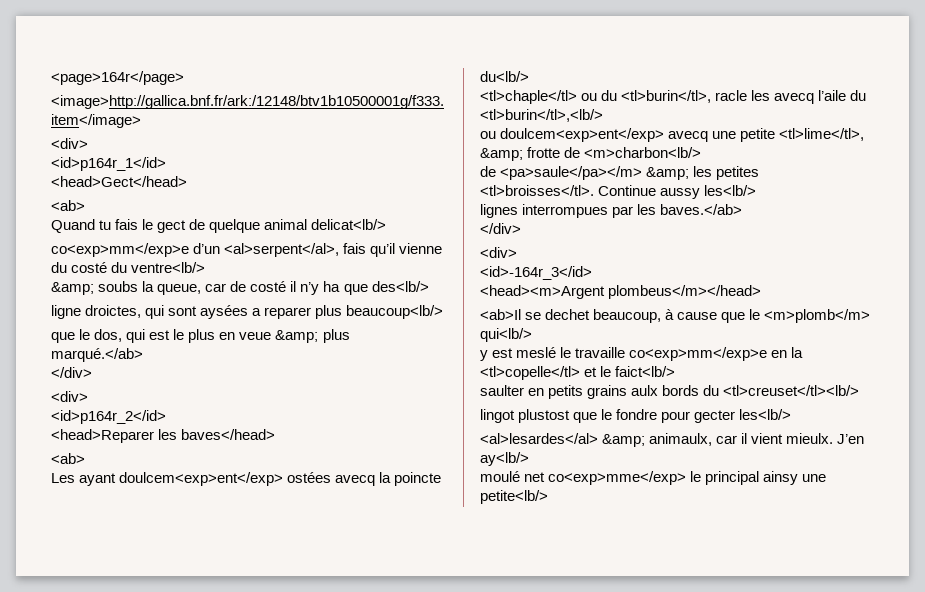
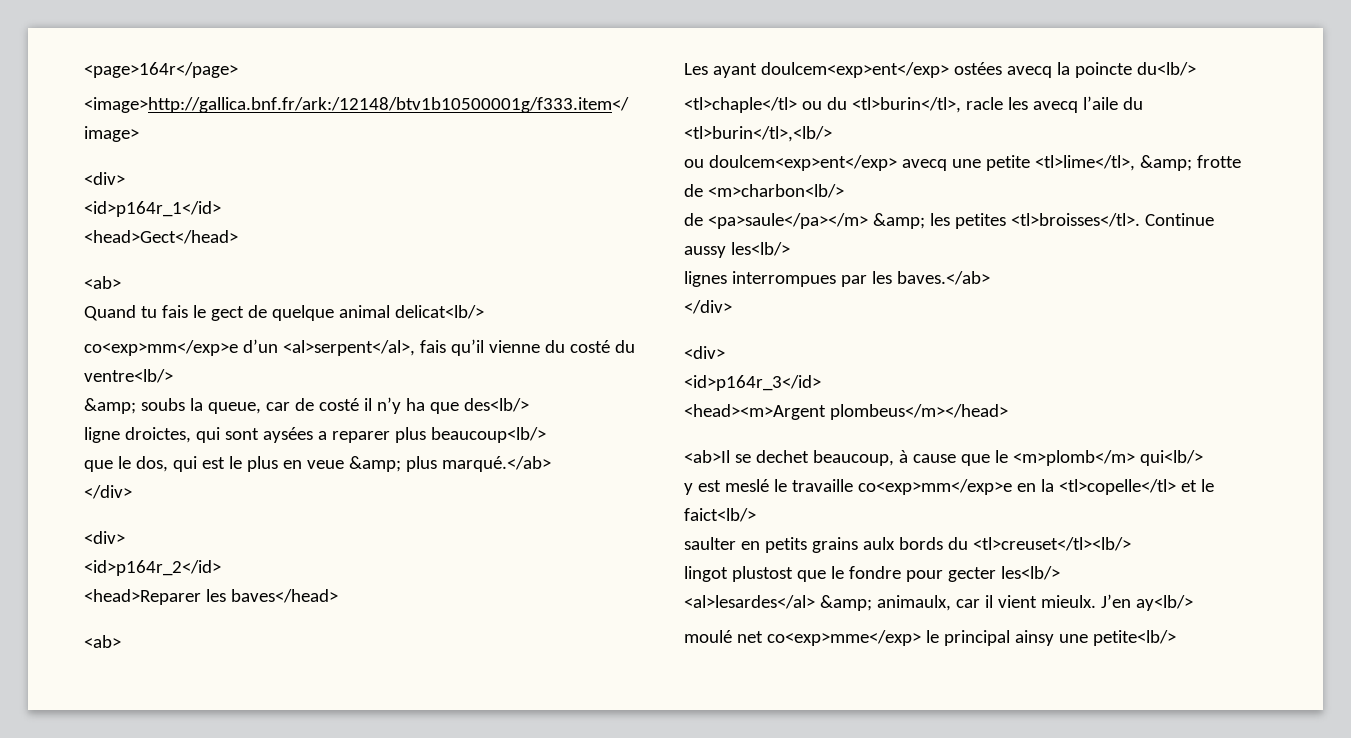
[480,266,592,280] <id>-164r_3</id> -> [684,375,821,391] <id>p164r_3</id>

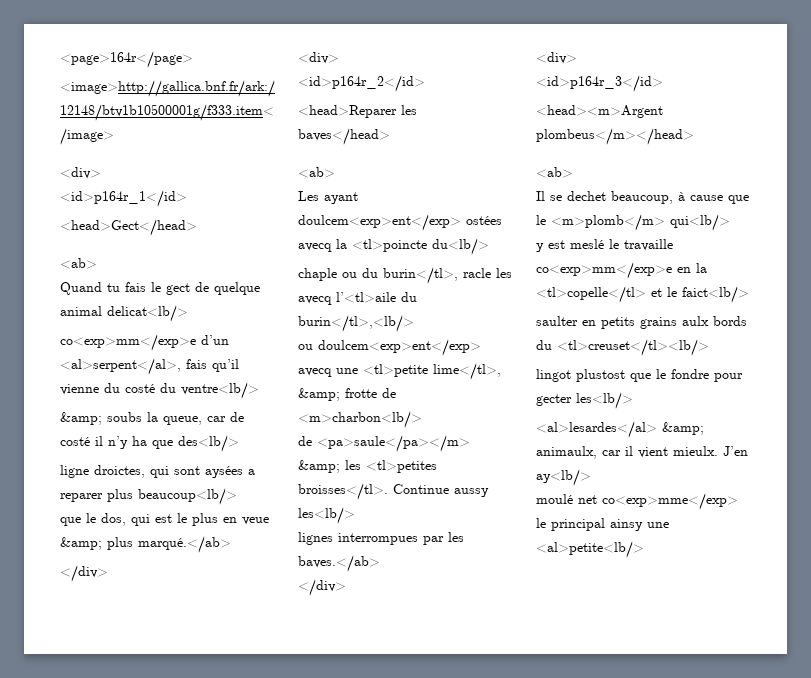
[1074,62,1132,78] poincte -> [352,239,427,252] <tl>poincte
[684,97,797,113] <tl>chaple</tl> -> [298,268,337,281] chaple
[851,97,961,113] <tl>burin</tl>, -> [383,267,458,284] burin</tl>,
[1082,96,1143,110] [684,126,832,142] l’aile du <tl>burin</tl>,<lb/> -> [336,292,417,303] [298,315,414,332] l’<tl>aile du burin</tl>,<lb/>
[985,155,1135,171] petite <tl>lime</tl>, -> [363,363,501,380] <tl>petite lime</tl>,
[954,213,1140,229] petites <tl>broisses</tl>. -> [366,460,437,473] [298,483,388,500] <tl>petites broisses</tl>.
[684,450,730,463] <ab>Il -> [536,167,573,178] [536,191,545,201] <ab> // Il
[1092,630,1176,646] petite<lb/> -> [536,541,644,558] <al>petite<lb/>

